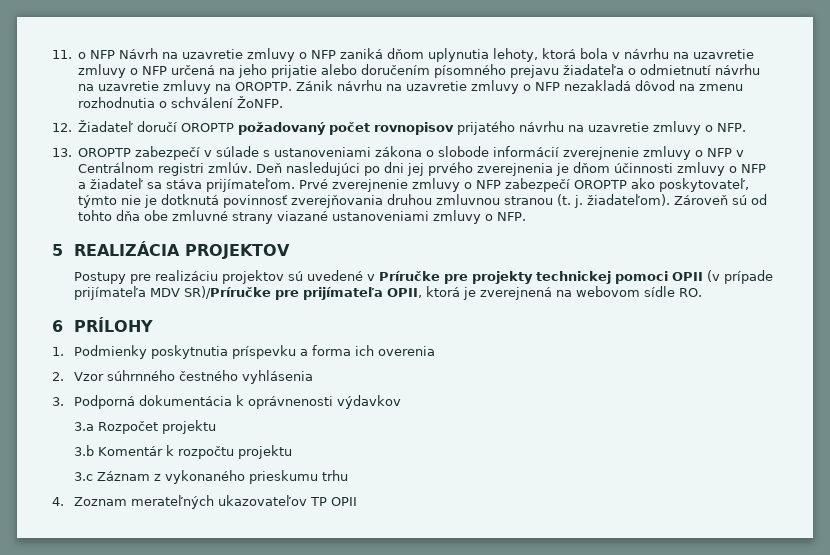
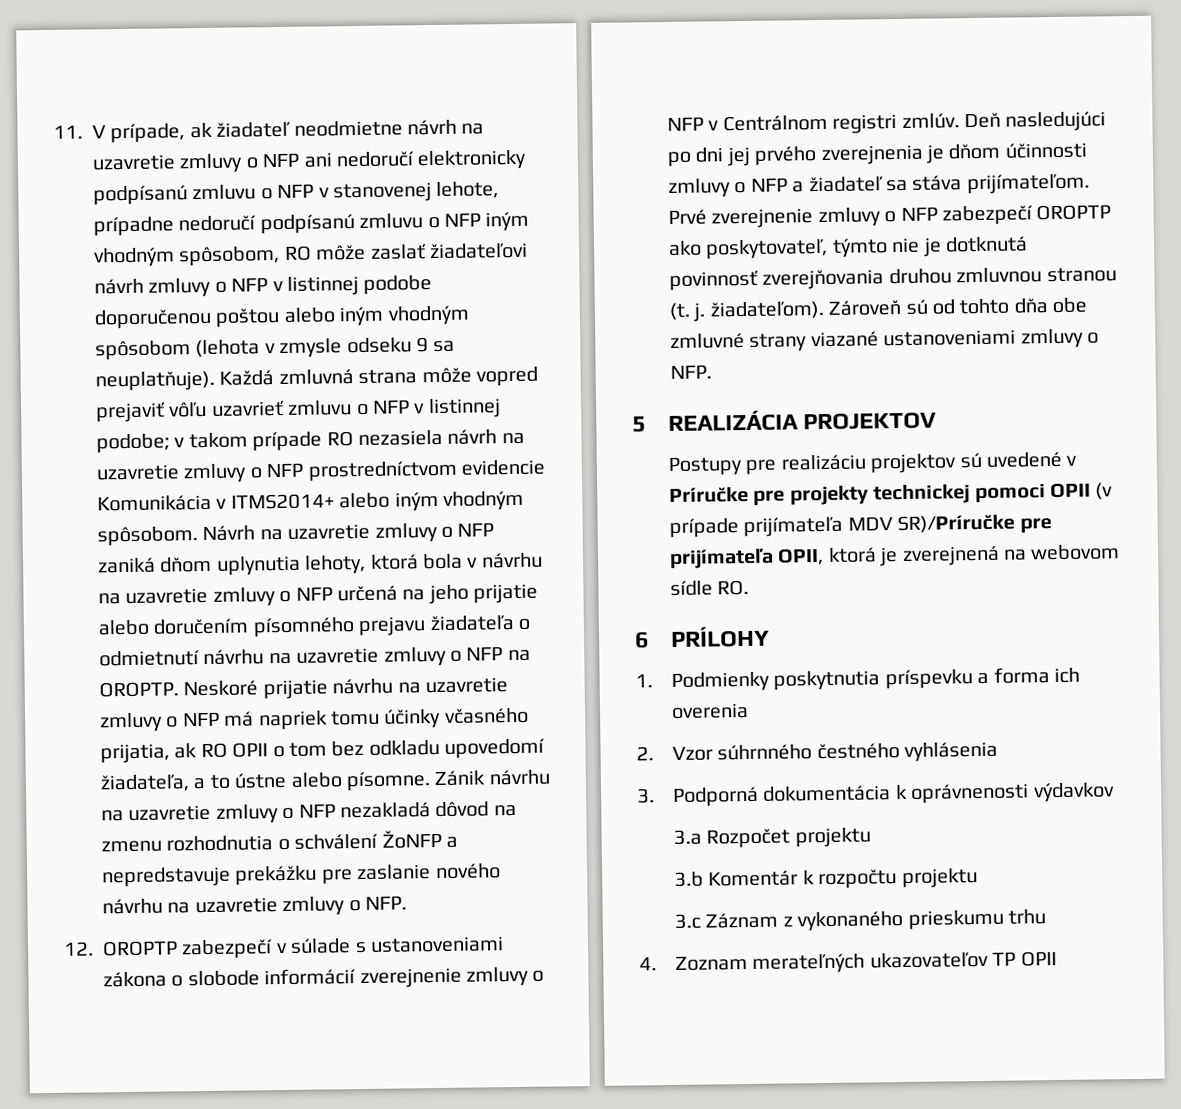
[78,50,116,59] o NFP -> [92,119,485,144] [92,149,528,174] [93,181,500,206] [93,211,530,237] [94,242,528,268] [94,275,433,298] [94,305,470,330] [95,337,456,361] [95,366,538,392] [95,398,501,423] [96,429,525,454] [96,459,545,484] [97,490,524,512] [97,526,198,547] V prípade, ak žiadateľ neodmietne návrh na uzavretie zmluvy o NFP ani nedoručí elektronicky podpísanú zmluvu o NFP v stanovenej lehote, prípadne nedoručí podpísanú zmluvu o NFP iným vhodným spôsobom, RO môže zaslať žiadateľovi návrh zmluvy o NFP v listinnej podobe doporučenou poštou alebo iným vhodným spôsobom (lehota v zmysle odseku 9 sa neuplatňuje). Každá zmluvná strana môže vopred prejaviť vôľu uzavrieť zmluvu o NFP v listinnej podobe; v takom prípade RO nezasiela návrh na uzavretie zmluvy o NFP prostredníctvom evidencie Komunikácia v ITMS2014+ alebo iným vhodným spôsobom.
[215,82,293,91] na OROPTP. -> [450,647,531,662] [99,677,508,700] [100,707,529,733] [100,738,546,764] [100,771,431,793] o NFP na OROPTP. Neskoré prijatie návrhu na uzavretie zmluvy o NFP má napriek tomu účinky včasného prijatia, ak RO OPII o tom bez odkladu upovedomí žiadateľa, a to ústne alebo písomne.
[237,96,284,108] [52,120,516,135] ŽoNFP. // 12. Žiadateľ doručí OROPTP požadovaný počet rovnopisov prijatého -> [381,829,458,849] [102,863,501,888] ŽoNFP a nepredstavuje prekážku pre zaslanie nového
[52,148,72,157] 13. -> [63,941,94,956] 12.

